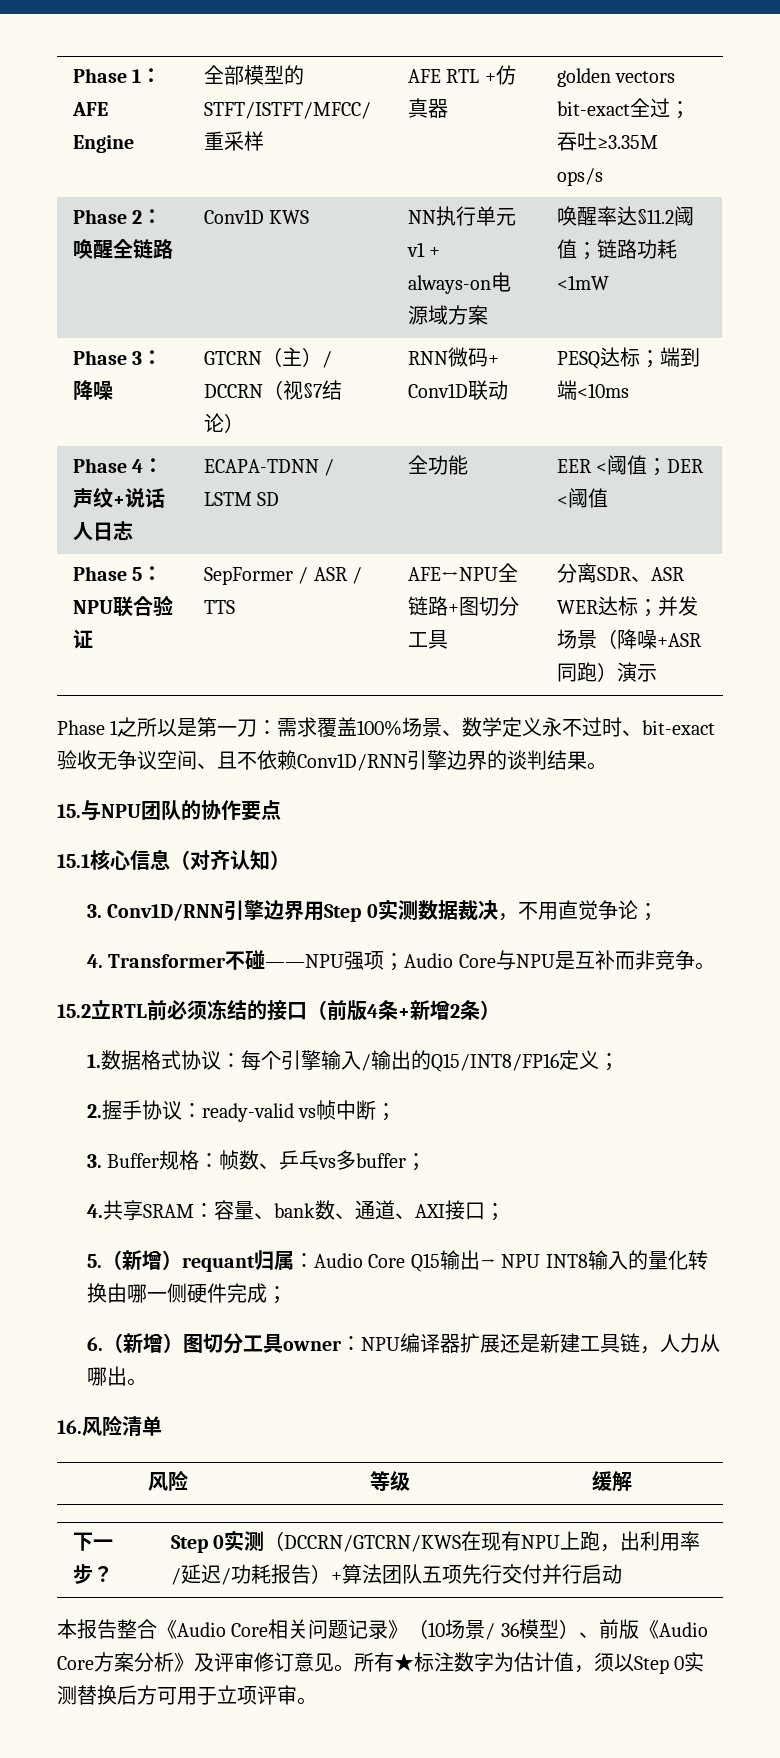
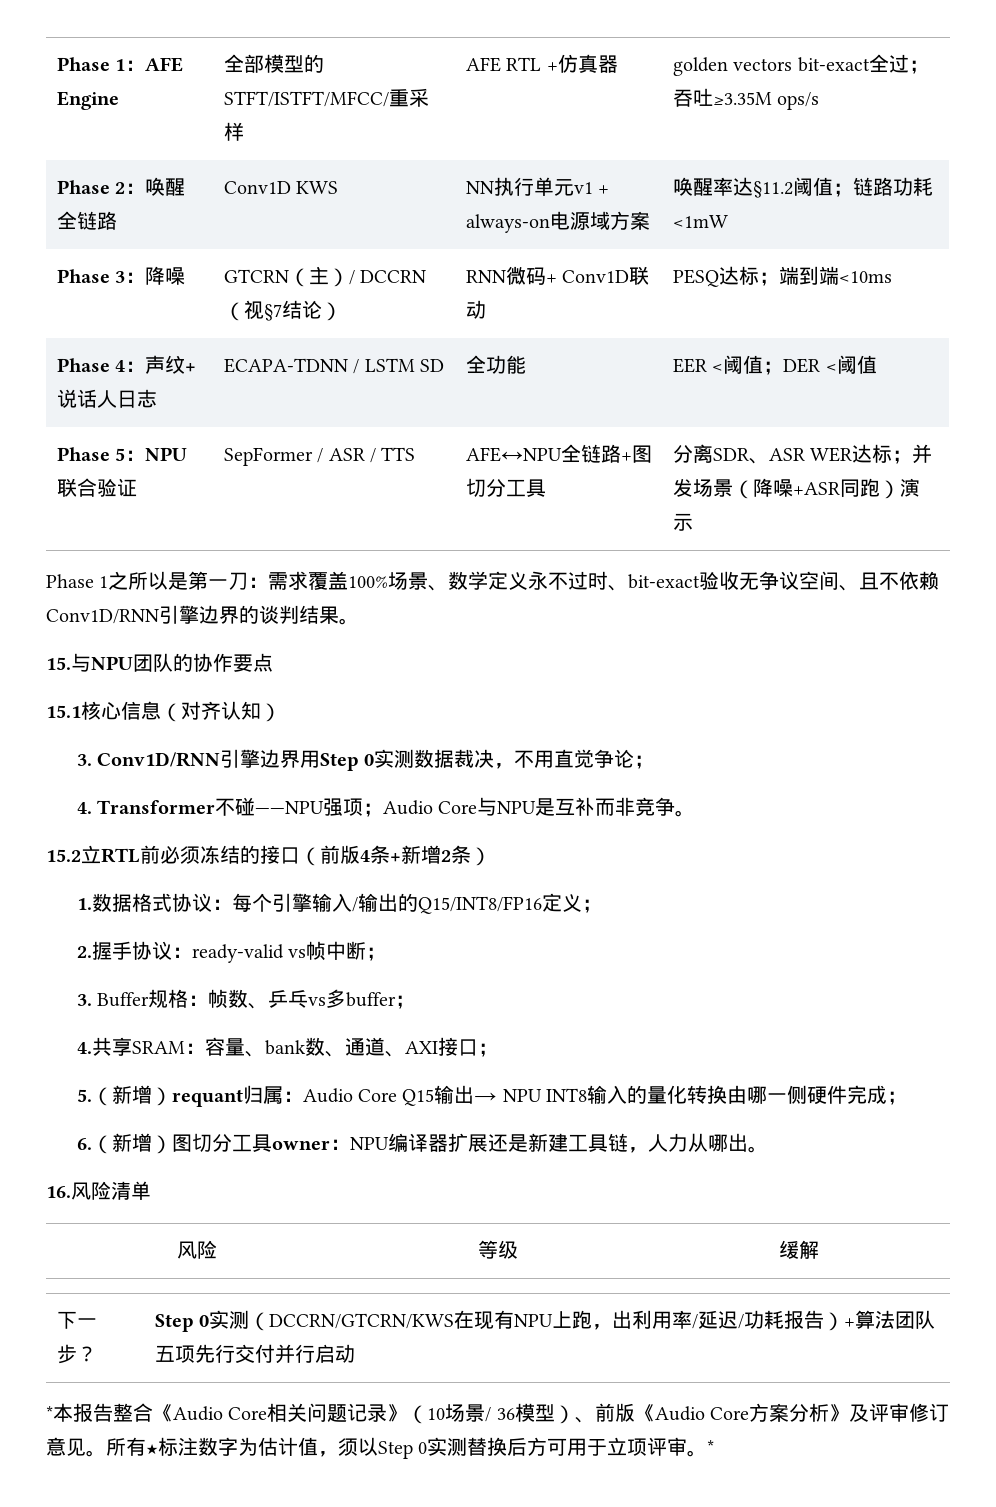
(622, 1574) none -> [46,1406,53,1420] *
(317, 1701) none -> [707,1440,715,1454] *

